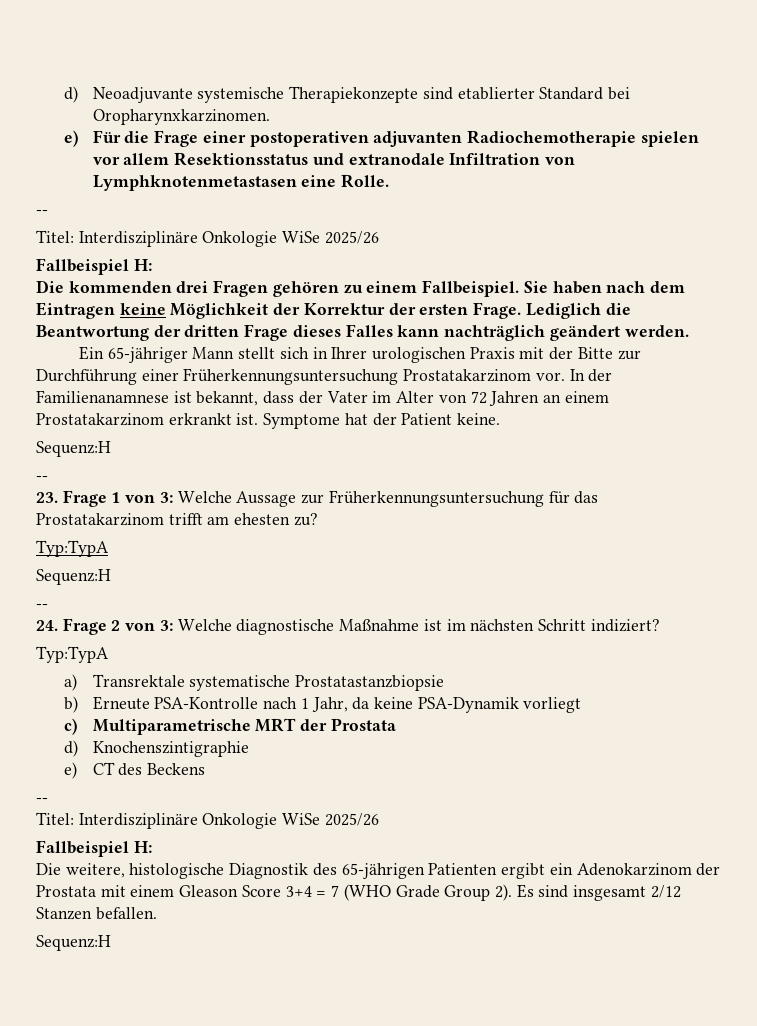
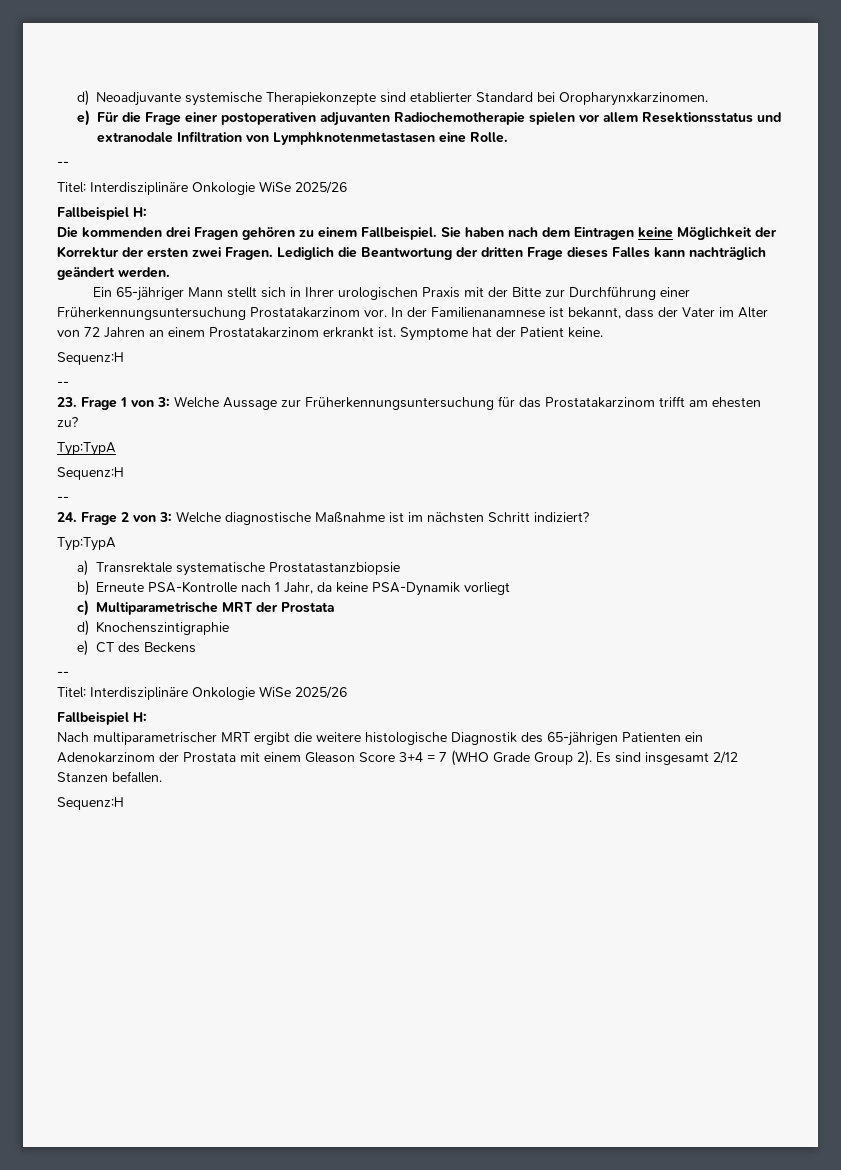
[473,302,522,319] Frage. -> [192,247,273,260] zwei Fragen.
[36,863,125,878] Die weitere, -> [57,732,361,745] Nach multiparametrischer MRT ergibt die weitere
[501,863,546,879] ergibt -> (681, 737) none

